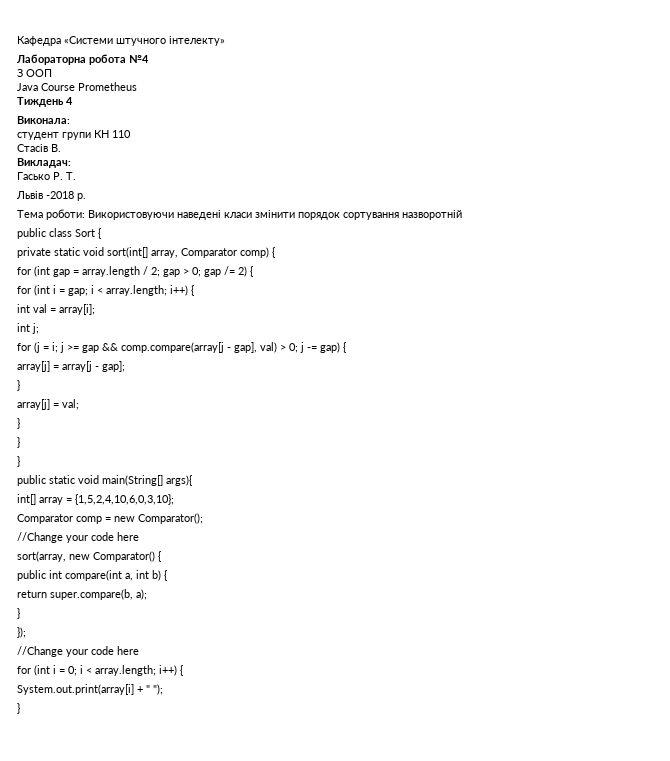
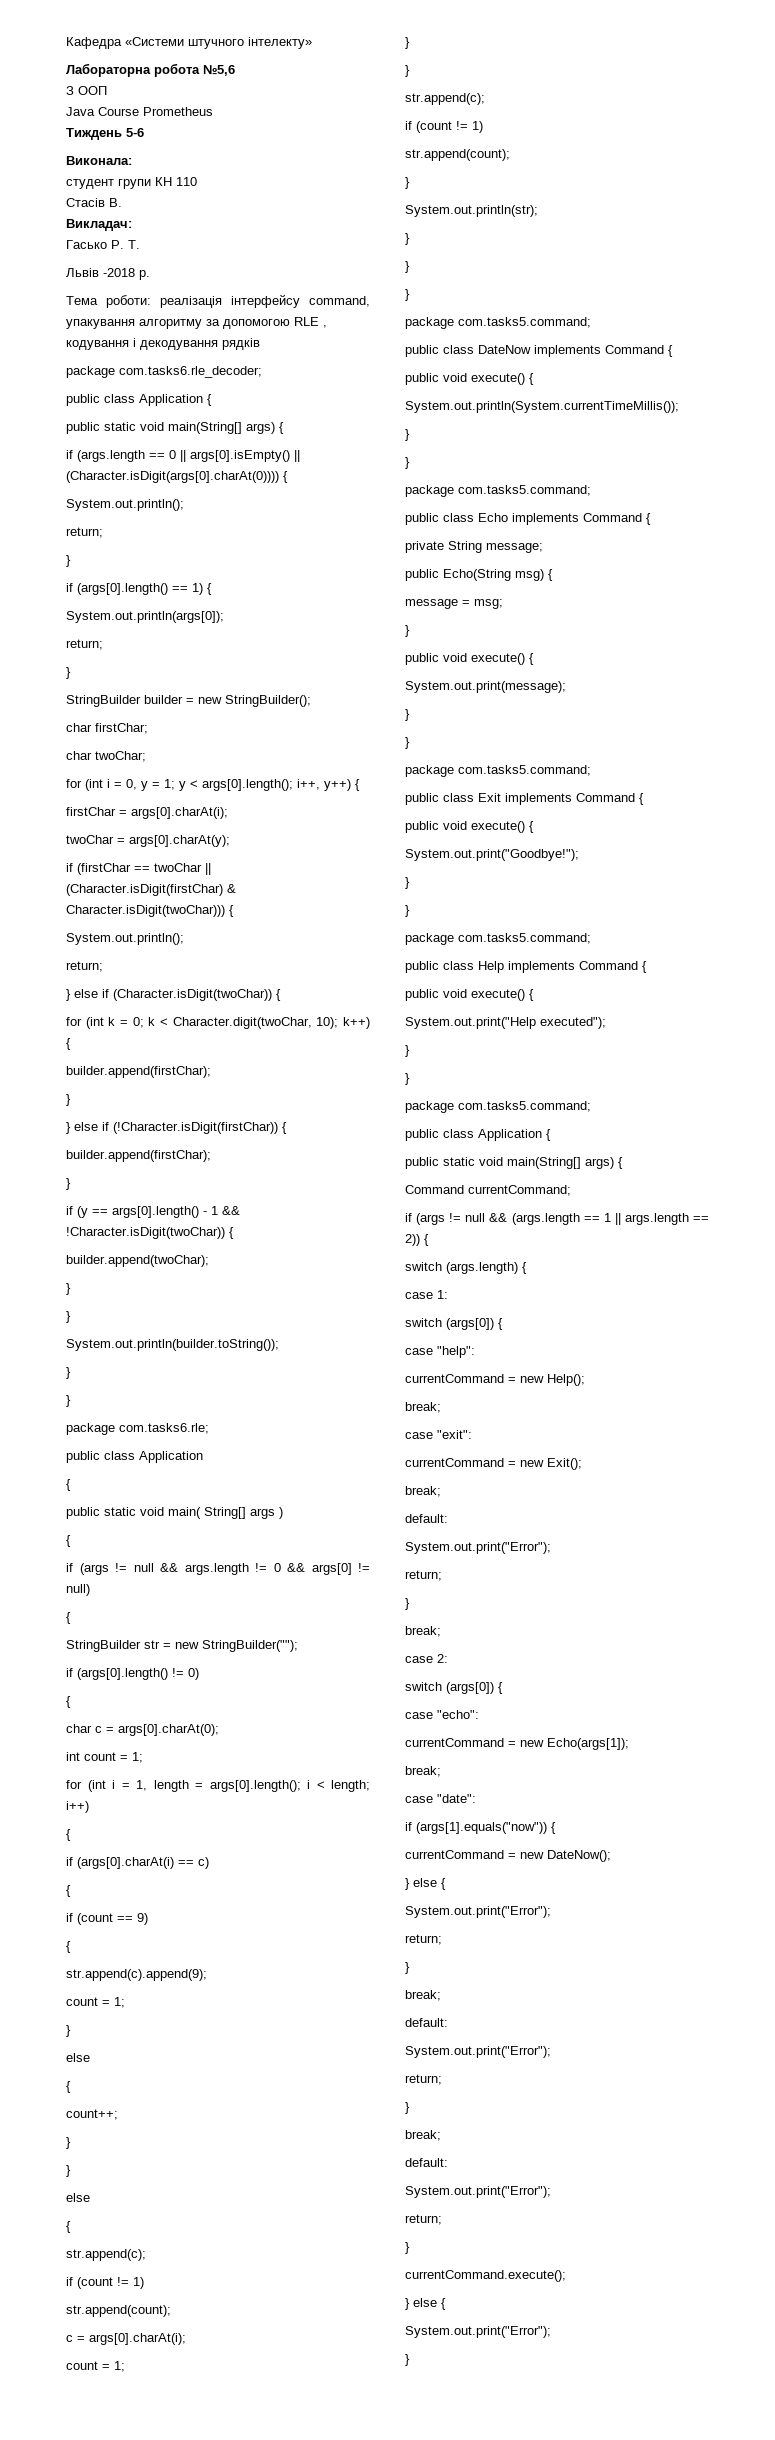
[129,55,149,63] №4 -> [203,65,235,76] №5,6
[66,97,73,105] 4 -> [126,128,144,137] 5-6
[88,210,462,220] [17,228,101,239] [17,247,275,258] [17,266,253,277] [17,285,194,296] [17,304,95,315] [17,323,39,334] [17,342,346,353] [17,361,125,372] [17,380,20,391] [17,399,79,410] [17,418,20,429] [17,437,20,448] [17,456,20,467] [17,475,192,486] [17,494,174,505] [17,513,203,524] [17,532,139,543] [17,551,161,562] [17,570,167,581] [17,589,147,600] [17,608,20,619] [17,627,26,638] [17,646,139,657] [17,665,183,676] [17,684,163,695] Використовуючи наведені класи змінити порядок сортування назворотній // public class Sort { // private static void sort(int[] array, Comparator comp) { // for (int gap = array.length / 2; gap > 0; gap /= 2) { // for (int i = gap; i < array.length; i++) { // int val = array[i]; // int j; // for (j = i; j >= gap && comp.compare(array[j - gap], val) > 0; j -= gap) { // array[j] = array[j - gap]; // } // array[j] = val; // } // } // } // public static void main(String[] args){ // int[] array = {1,5,2,4,10,6,0,3,10}; // Comparator comp = new Comparator(); // //Change your code here // sort(array, new Comparator() { // public int compare(int a, int b) { // return super.compare(b, a); // } // }); // //Change your code here // for (int i = 0; i < array.length; i++) { // System.out.print(array[i] + " "); -> [160,294,370,308] [66,317,327,329] [66,338,260,350] [66,366,262,378] [66,394,212,406] [66,422,284,434] [66,450,300,462] [66,471,288,483] [66,499,184,511] [66,527,103,538] [66,555,71,567] [66,583,212,595] [66,611,224,623] [66,639,103,650] [66,667,71,679] [66,695,311,707] [66,723,148,734] [66,751,146,762] [66,779,360,791] [66,807,228,819] [66,835,230,847] [66,863,211,875] [66,884,236,896] [66,905,234,917] [66,933,184,945] [66,961,103,972] [66,989,281,1001] [66,1017,371,1029] [66,1038,71,1050] [66,1066,211,1078] [66,1094,71,1106] [66,1122,287,1134] [66,1150,211,1162] [66,1178,71,1190] [66,1206,240,1218] [66,1227,234,1239] [66,1255,209,1267] [66,1283,71,1295] [66,1311,71,1323] [66,1339,279,1351] [66,1367,71,1379] [66,1395,71,1407] [66,1423,209,1435] [66,1451,203,1463] [66,1479,71,1491] [66,1507,283,1519] [66,1535,71,1547] [66,1563,370,1575] [66,1584,90,1596] [66,1612,71,1624] [66,1640,298,1652] [66,1668,199,1680] [66,1696,71,1708] [66,1724,219,1736] [66,1752,143,1763] [66,1780,370,1792] [66,1801,89,1813] [66,1829,71,1841] [66,1857,209,1869] [66,1885,71,1897] [66,1913,148,1925] [66,1941,71,1953] [66,1969,207,1981] [66,1997,125,2008] [66,2025,71,2037] [66,2053,90,2062] [66,2081,71,2093] [66,2109,118,2120] [66,2137,71,2149] [66,2165,71,2177] [66,2193,90,2202] [66,2221,71,2233] [66,2249,146,2261] [66,2277,144,2289] [66,2305,171,2317] [66,2333,186,2345] [66,2361,125,2372] [405,37,410,49] [405,65,410,77] [405,93,485,105] [405,121,483,133] [405,149,510,161] [405,177,410,189] [405,205,538,217] [405,233,410,245] [405,261,410,273] [405,289,410,301] [405,317,591,329] [405,345,673,357] [405,373,534,385] [405,401,679,413] [405,429,410,441] [405,457,410,469] [405,485,591,497] [405,513,651,525] [405,541,543,553] [405,569,553,581] [405,599,503,609] [405,625,410,637] [405,653,534,665] [405,681,566,693] [405,709,410,721] [405,737,410,749] [405,765,591,777] [405,793,644,805] [405,821,534,833] [405,849,579,861] [405,877,410,889] [405,905,410,917] [405,933,591,945] [405,961,647,973] [405,989,534,1001] [405,1017,606,1029] [405,1045,410,1057] [405,1073,410,1085] [405,1101,591,1113] [405,1129,551,1141] [405,1157,623,1169] [405,1185,571,1196] [405,1213,709,1225] [405,1234,429,1246] [405,1262,527,1274] [405,1290,448,1299] [405,1318,503,1330] [405,1346,475,1358] [405,1374,585,1386] [405,1402,441,1413] [405,1430,472,1439] [405,1458,582,1470] [405,1486,441,1497] [405,1514,448,1523] [405,1542,551,1554] [405,1570,442,1581] [405,1598,410,1610] [405,1626,441,1637] [405,1654,448,1663] [405,1682,503,1694] [405,1710,479,1719] [405,1738,629,1750] [405,1766,441,1777] [405,1794,476,1803] [405,1822,556,1834] [405,1850,611,1862] [405,1878,446,1890] [405,1906,551,1918] [405,1934,442,1945] [405,1962,410,1974] [405,1990,441,2001] [405,2018,448,2027] [405,2046,551,2058] [405,2074,442,2085] [405,2102,410,2114] [405,2130,441,2141] [405,2158,448,2167] [405,2186,551,2198] [405,2214,442,2225] [405,2242,410,2254] [405,2270,566,2282] [405,2298,446,2310] [405,2326,551,2338] реалізація інтерфейсу command, упакування алгоритму за допомогою RLE , кодування і декодування рядків // package com.tasks6.rle_decoder; // public class Application { // public static void main(String[] args) { // if (args.length == 0 || args[0].isEmpty() || (Character.isDigit(args[0].charAt(0)))) { // System.out.println(); // return; // } // if (args[0].length() == 1) { // System.out.println(args[0]); // return; // } // StringBuilder builder = new StringBuilder(); // char firstChar; // char twoChar; // for (int i = 0, y = 1; y < args[0].length(); i++, y++) { // firstChar = args[0].charAt(i); // twoChar = args[0].charAt(y); // if (firstChar == twoChar || (Character.isDigit(firstChar) & Character.isDigit(twoChar))) { // System.out.println(); // return; // } else if (Character.isDigit(twoChar)) { // for (int k = 0; k < Character.digit(twoChar, 10); k++) { // builder.append(firstChar); // } // } else if (!Character.isDigit(firstChar)) { // builder.append(firstChar); // } // if (y == args[0].length() - 1 && !Character.isDigit(twoChar)) { // builder.append(twoChar); // } // } // System.out.println(builder.toString()); // } // } // package com.tasks6.rle; // public class Application // { // public static void main( String[] args ) // { // if (args != null && args.length != 0 && args[0] != null) // { // StringBuilder str = new StringBuilder(""); // if (args[0].length() != 0) // { // char c = args[0].charAt(0); // int count = 1; // for (int i = 1, length = args[0].length(); i < length; i++) // { // if (args[0].charAt(i) == c) // { // if (count == 9) // { // str.append(c).append(9); // count = 1; // } // else // { // count++; // } // } // else // { // str.append(c); // if (count != 1) // str.append(count); // c = args[0].charAt(i); // count = 1; // } // } // str.append(c); // if (count != 1) // str.append(count); // } // System.out.println(str); // } // } // } // package com.tasks5.command; // public class DateNow implements Command { // public void execute() { // System.out.println(System.currentTimeMillis()); // } // } // package com.tasks5.command; // public class Echo implements Command { // private String message; // public Echo(String msg) { // message = msg; // } // public void execute() { // System.out.print(message); // } // } // package com.tasks5.command; // public class Exit implements Command { // public void execute() { // System.out.print("Goodbye!"); // } // } // package com.tasks5.command; // public class Help implements Command { // public void execute() { // System.out.print("Help executed"); // } // } // package com.tasks5.command; // public class Application { // public static void main(String[] args) { // Command currentCommand; // if (args != null && (args.length == 1 || args.length == 2)) { // switch (args.length) { // case 1: // switch (args[0]) { // case "help": // currentCommand = new Help(); // break; // case "exit": // currentCommand = new Exit(); // break; // default: // System.out.print("Error"); // return; // } // break; // case 2: // switch (args[0]) { // case "echo": // currentCommand = new Echo(args[1]); // break; // case "date": // if (args[1].equals("now")) { // currentCommand = new DateNow(); // } else { // System.out.print("Error"); // return; // } // break; // default: // System.out.print("Error"); // return; // } // break; // default: // System.out.print("Error"); // return; // } // currentCommand.execute(); // } else { // System.out.print("Error");

